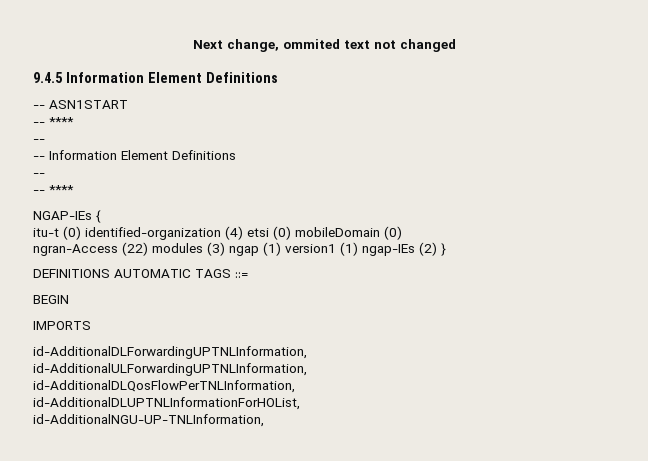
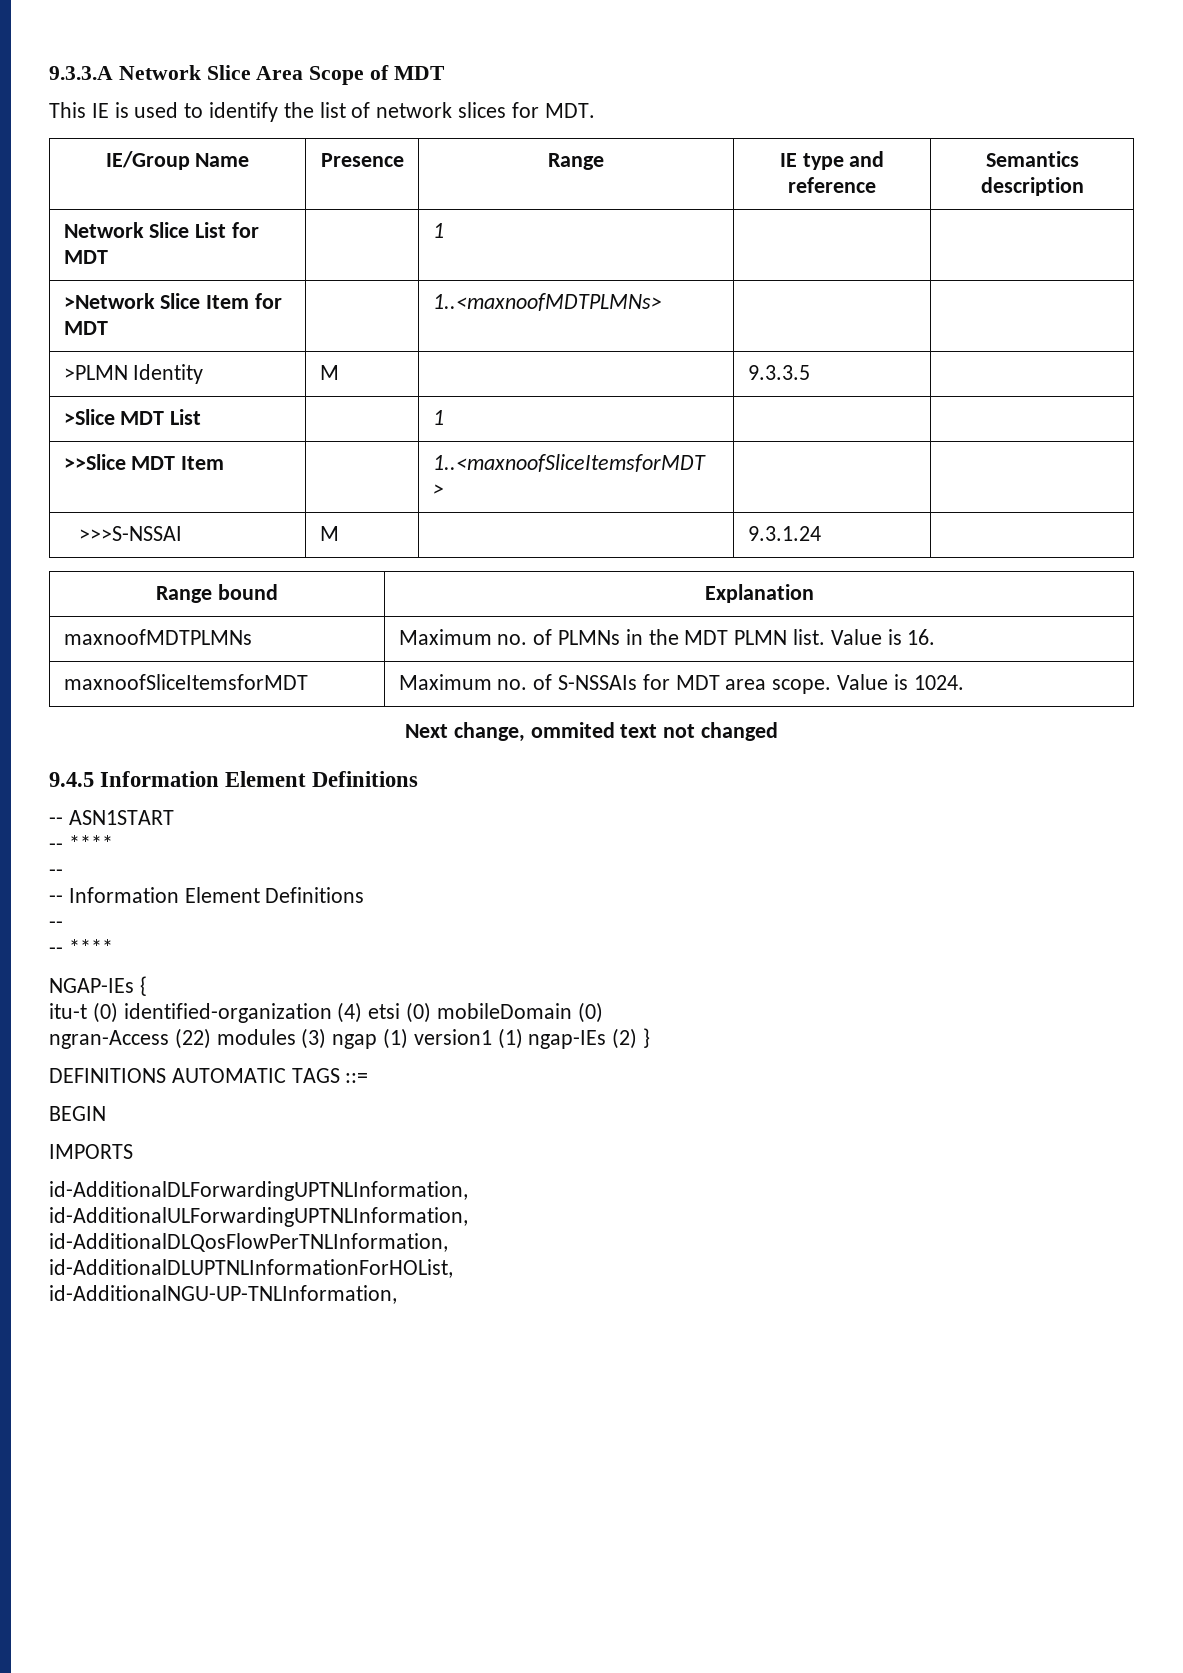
(192, 44) none -> [49,65,445,85] [49,102,595,122] [105,151,250,170] [320,153,404,167] [548,153,604,170] [779,151,885,170] [788,177,876,193] [985,151,1079,167] [980,177,1084,196] [63,222,259,238] [63,250,108,264] [432,223,444,238] [63,293,282,309] [63,321,108,335] [432,293,662,311] [63,364,204,384] [319,365,339,380] [747,365,810,380] [63,409,202,425] [432,410,444,425] [63,454,225,470] [432,454,706,472] [432,484,444,496] [78,526,182,541] [319,526,339,541] [747,526,821,541] [156,584,278,603] [704,584,814,603] [63,629,252,645] [398,629,936,645] [63,674,308,690] [398,674,964,694] 9.3.3.A Network Slice Area Scope of MDT // This IE is used to identify the list of network slices for MDT. // IE/Group Name | Presence | Range | IE type and reference | Semantics description // Network Slice List for MDT | | 1 | | // >Network Slice Item for MDT | | 1..<maxnoofMDTPLMNs> | | // >PLMN Identity | M | | 9.3.3.5 | // >Slice MDT List | | 1 | | // >>Slice MDT Item | | 1..<maxnoofSliceItemsforMDT > | | // >>>S-NSSAI | M | | 9.3.1.24 | // Range bound | Explanation // maxnoofMDTPLMNs | Maximum no. of PLMNs in the MDT PLMN list. Value is 16. // maxnoofSliceItemsforMDT | Maximum no. of S-NSSAIs for MDT area scope. Value is 1024. //

